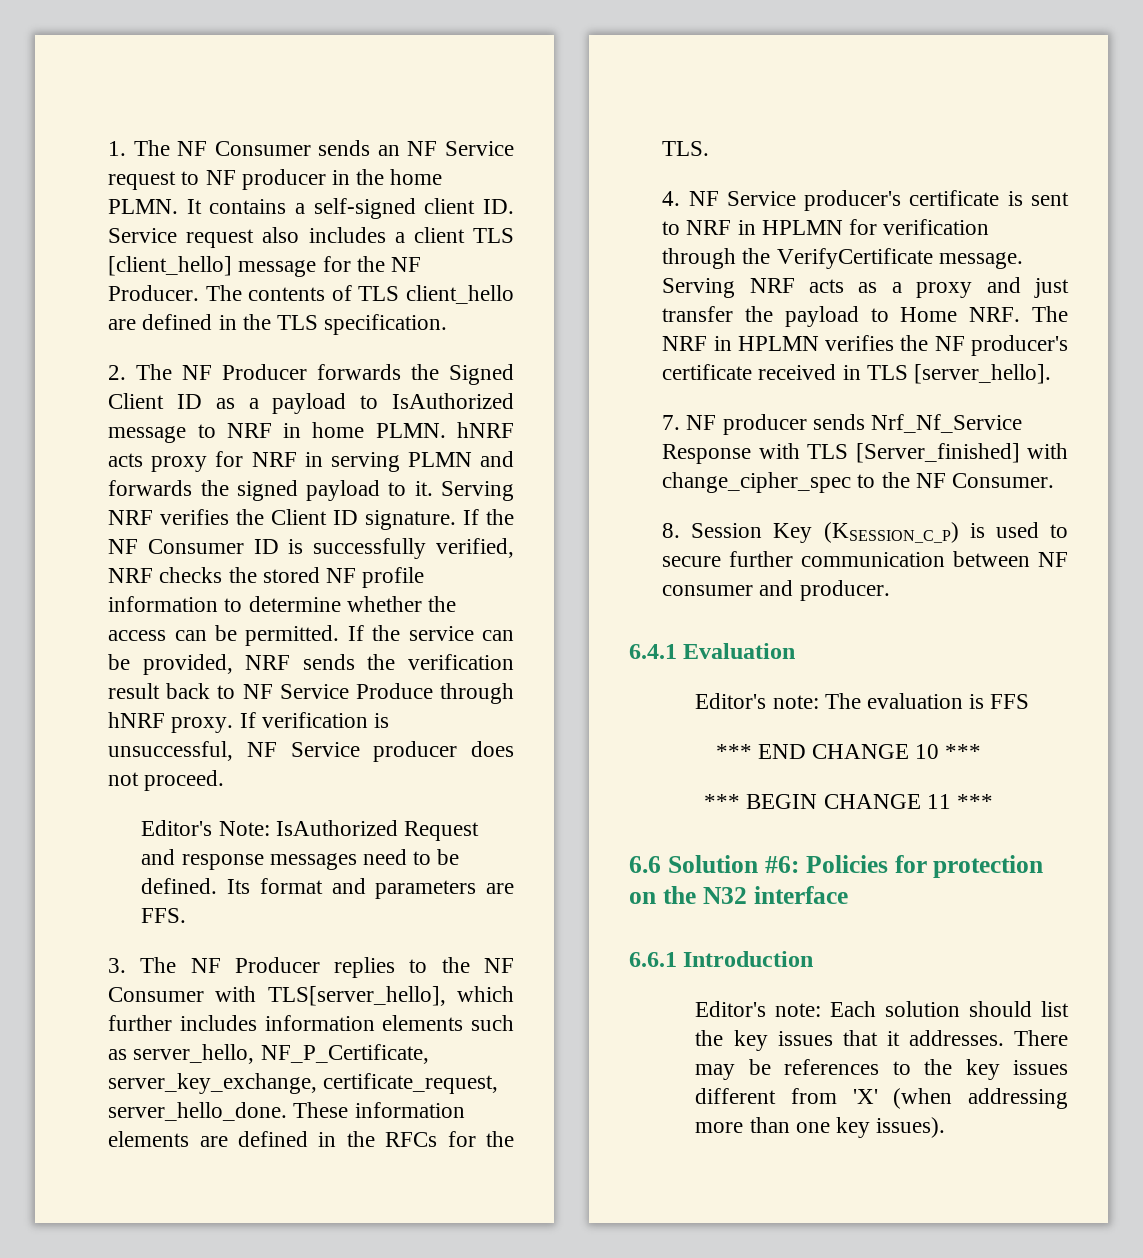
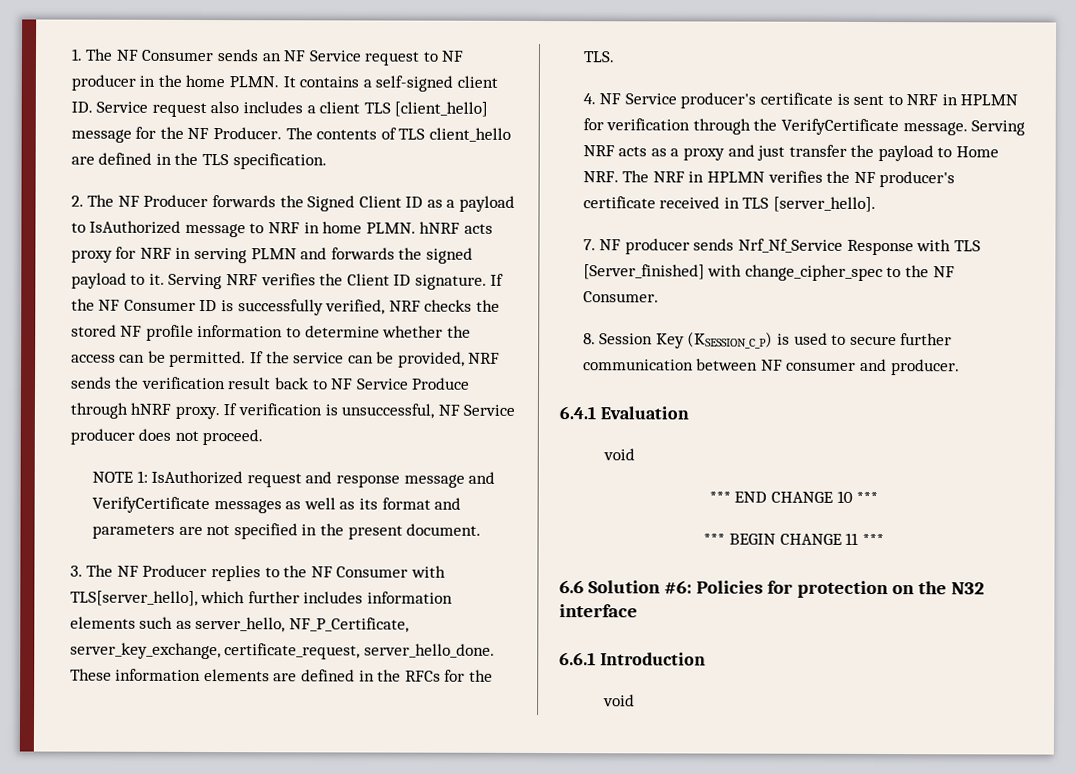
[141,820,480,841] [141,849,460,870] [141,878,514,899] [141,908,187,923] Editor's Note: IsAuthorized Request and response messages need to be defined. Its format and parameters are FFS. -> [92,470,496,488] [92,496,462,514] [92,523,482,540] NOTE 1: IsAuthorized request and response message and VerifyCertificate messages as well as its format and parameters are not specified in the present document.
[695,693,1030,709] Editor's note: The evaluation is FFS -> [603,448,636,461] void
[695,1001,1069,1017] [695,1030,1068,1051] [695,1059,1068,1080] [695,1088,1068,1109] [695,1117,946,1138] Editor's note: Each solution should list the key issues that it addresses. There may be references to the key issues different from 'X' (when addressing more than one key issues). -> [603,694,636,707] void

